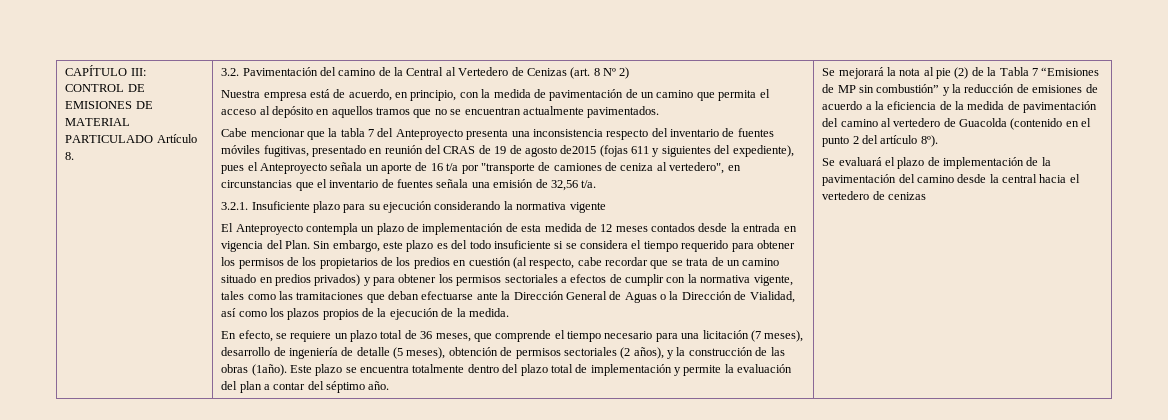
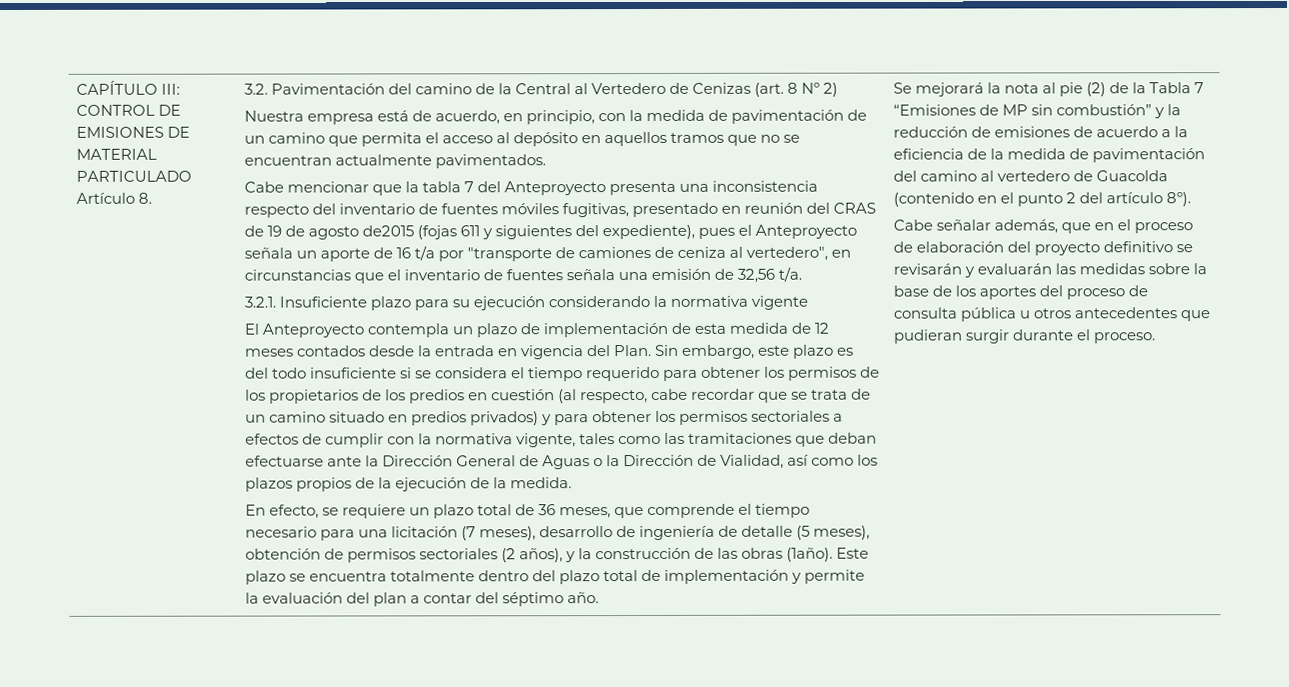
[822,157,1051,169] [822,174,1080,186] [822,191,926,200] Se evaluará el plazo de implementación de la pavimentación del camino desde la central hacia el vertedero de cenizas -> [892,219,1193,234] [892,241,1193,256] [892,263,1207,278] [892,285,1148,300] [892,307,1210,322] [892,329,1156,344] Cabe señalar además, que en el proceso de elaboración del proyecto definitivo se revisarán y evaluarán las medidas sobre la base de los aportes del proceso de consulta pública u otros antecedentes que pudieran surgir durante el proceso.

